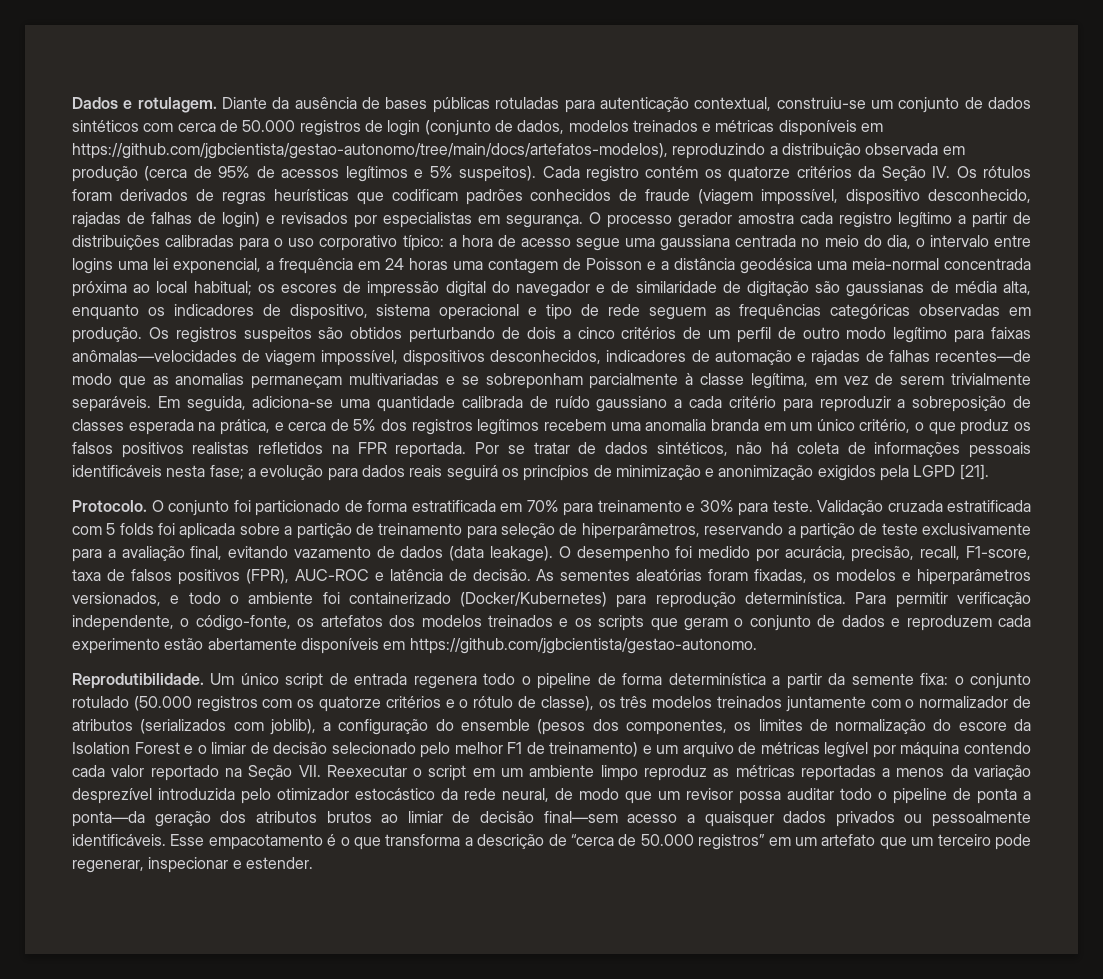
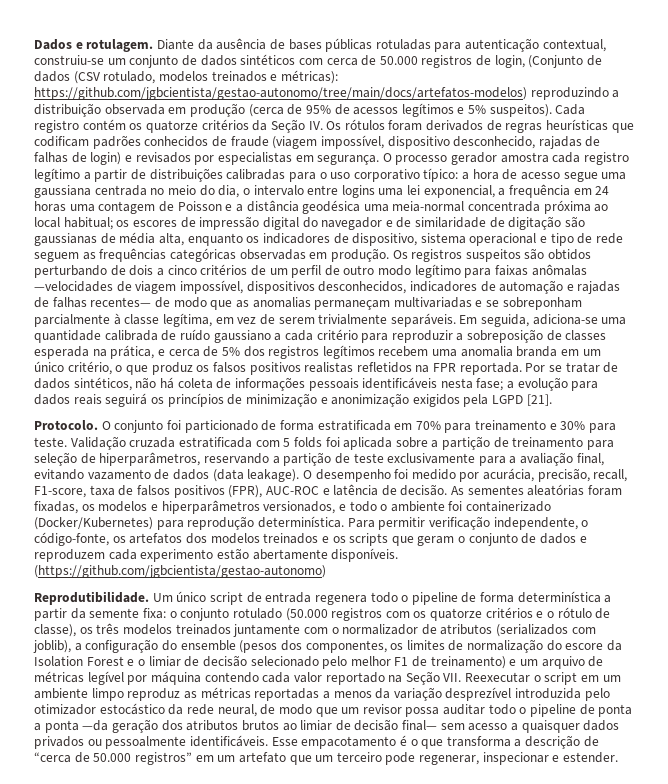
[387,120,884,136] [72,143,668,159] login (conjunto de dados, modelos treinados e métricas disponíveis em https://github.com/jgbcientista/gestao-autonomo/tree/main/docs/artefatos-modelos), -> [494,55,603,68] [34,70,338,84] [34,87,527,100] login, (Conjunto de dados (CSV rotulado, modelos treinados e métricas): https://github.com/jgbcientista/gestao-autonomo/tree/main/docs/artefatos-modelos)
[72,350,237,362] anômalas—velocidades -> [531,264,587,276] [34,281,113,292] anômalas —velocidades
[935,350,1032,362] recentes—de -> [90,297,170,308] recentes— de
[300,638,757,654] disponíveis em https://github.com/jgbcientista/gestao-autonomo. -> [331,548,399,562] [34,565,326,578] disponíveis. (https://github.com/jgbcientista/gestao-autonomo)
[72,811,145,827] ponta—da -> [44,720,109,733] ponta —da
[543,811,618,823] final—sem -> [402,720,465,731] final— sem

